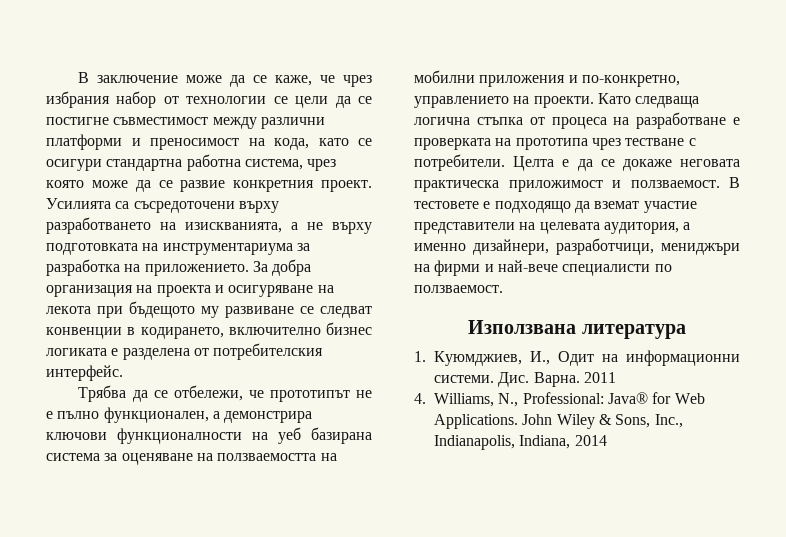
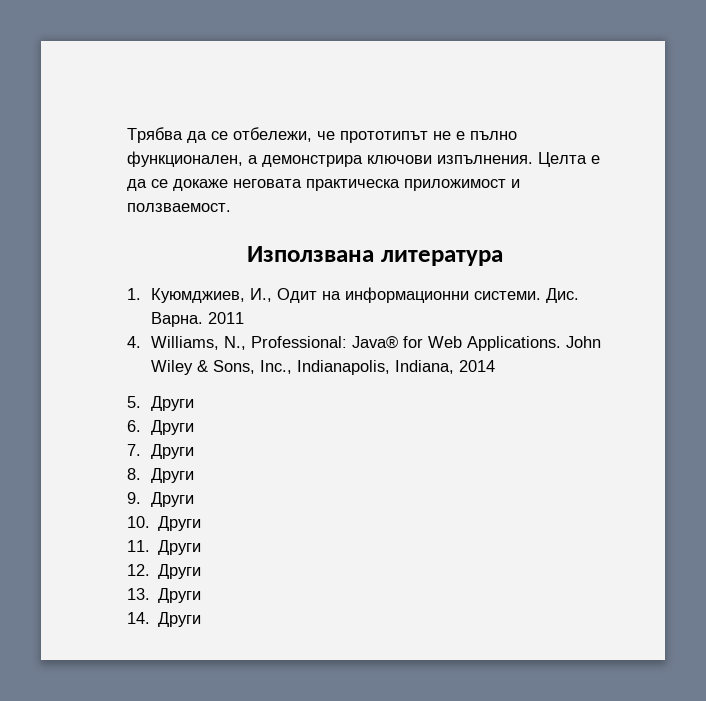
[78,72,372,87] [46,91,372,108] [46,117,325,129] [46,134,372,150] [46,154,337,171] [46,180,372,192] [46,198,279,213] [46,217,372,234] [46,243,310,255] [46,259,312,276] [46,285,334,297] [46,301,372,318] [46,322,372,339] [46,343,324,360] [46,365,123,381] В заключение може да се каже, че чрез избрания набор от технологии се цели да се постигне съвместимост между различни платформи и преносимост на кода, като се осигури стандартна работна система, чрез която може да се развие конкретния проект. Усилията са съсредоточени върху разработването на изискванията, а не върху подготовката на инструментариума за разработка на приложението. За добра организация на проекта и осигуряване на лекота при бъдещото му развиване се следват конвенции в кодирането, включително бизнес логиката е разделена от потребителския интерфейс. // -> (127, 135) none
[117,427,372,444] [46,453,337,465] [414,70,680,87] [414,93,700,108] [414,112,740,129] [414,138,696,150] [414,154,505,171] функционалности на уеб базирана система за оценяване на ползваемостта на мобилни приложения и по-конкретно, управлението на проекти. Като следваща логична стъпка от процеса на разработване е проверката на прототипа чрез тестване с потребители. -> [437,155,533,164] изпълнения.
[729,177,740,188] [414,201,697,213] [414,222,691,234] [414,238,740,255] [414,260,672,276] [414,285,503,293] В тестовете е подходящо да вземат участие представители на целевата аудитория, а именно дизайнери, разработчици, мениджъри на фирми и най-вече специалисти по ползваемост. -> (231, 207) none
(607, 440) none -> [127,396,194,411] [127,420,194,435] [127,444,194,459] [127,468,194,483] [127,492,194,507] [127,516,202,531] [127,540,202,555] [127,564,202,579] [127,588,202,603] [127,612,202,627] // 5. Други // 6. Други // 7. Други // 8. Други // 9. Други // 10. Други // 11. Други // 12. Други // 13. Други // 14. Други

